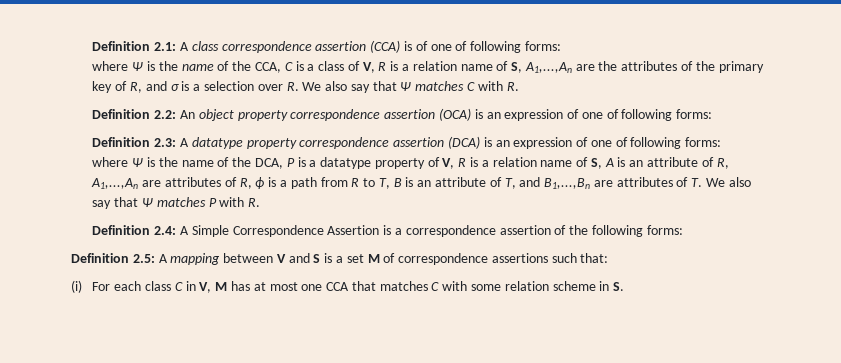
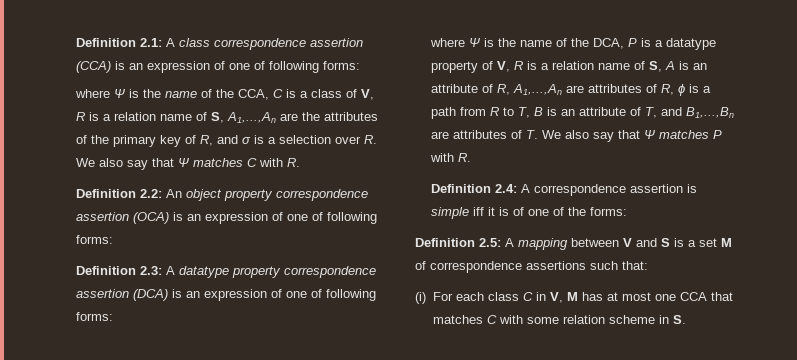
(412, 46) none -> [129,61,211,73] an expression
[191,225,643,237] Simple Correspondence Assertion is a correspondence assertion of the following -> [534,184,698,196] [431,207,587,219] correspondence assertion is simple iff it is of one of the

